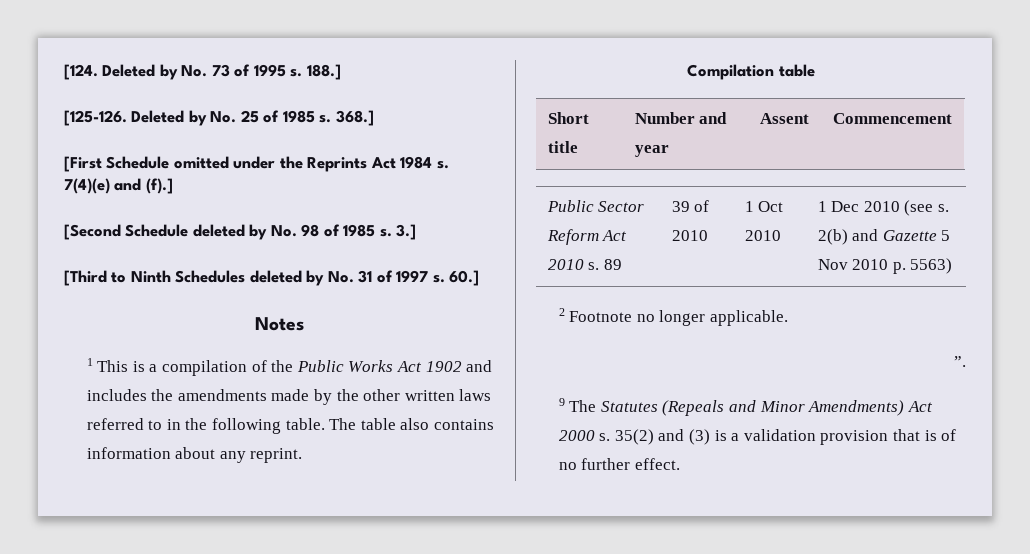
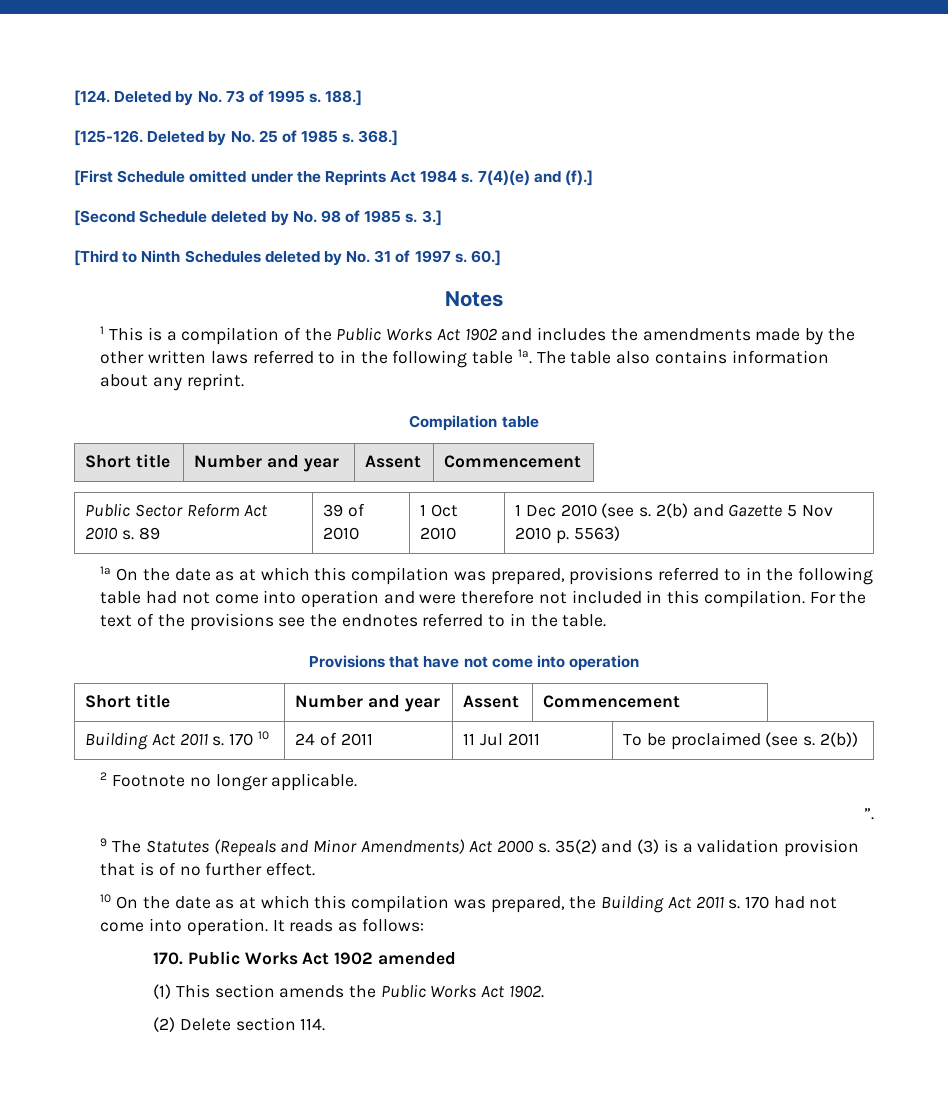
[285,418,325,430] table. -> [472,349,532,364] table 1a.
(953, 266) none -> [100,566,873,585] [100,590,867,608] [100,613,607,631] [308,655,640,671] [85,694,170,708] [295,695,440,712] [463,695,520,708] [543,695,681,708] [85,731,269,750] [295,732,373,746] [463,733,540,746] [623,732,858,750] // 1a On the date as at which this compilation was prepared, provisions referred to in the following table had not come into operation and were therefore not included in this compilation. For the text of the provisions see the endnotes referred to in the table. // Provisions that have not come into operation // Short title | Number and year | Assent | Commencement // Building Act 2011 s. 170 10 | 24 of 2011 | 11 Jul 2011 | To be proclaimed (see s. 2(b))
(680, 464) none -> [100,894,838,913] [100,918,424,936] [153,951,456,965] [153,984,544,999] [153,1017,326,1032] // 10 On the date as at which this compilation was prepared, the Building Act 2011 s. 170 had not come into operation. It reads as follows: // 170. Public Works Act 1902 amended // (1) This section amends the Public Works Act 1902. // (2) Delete section 114.

